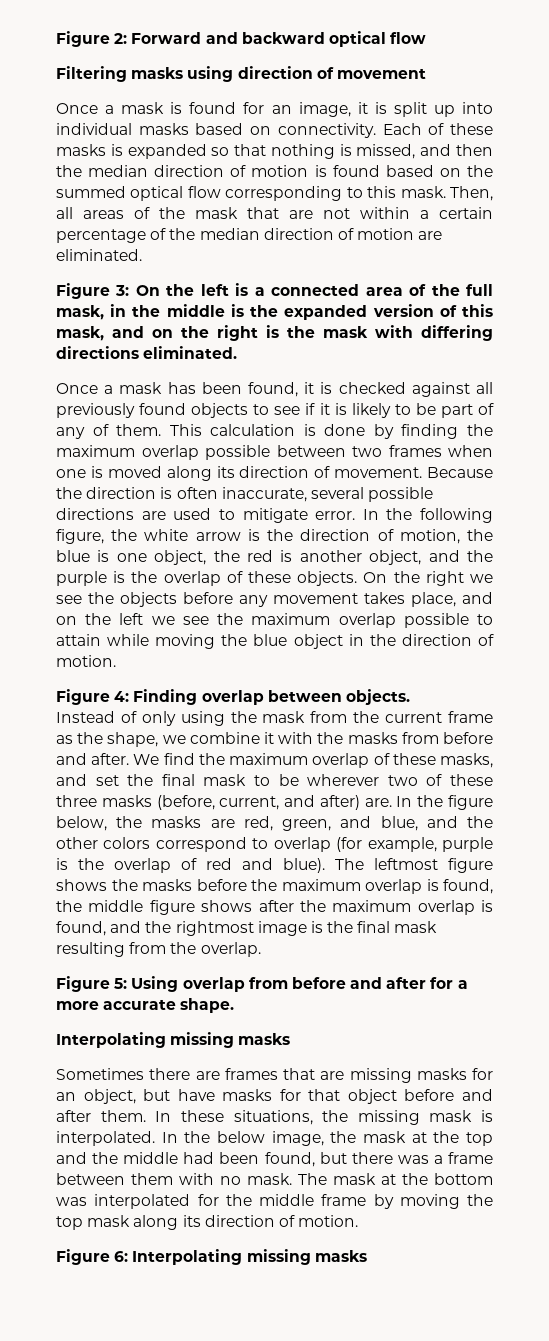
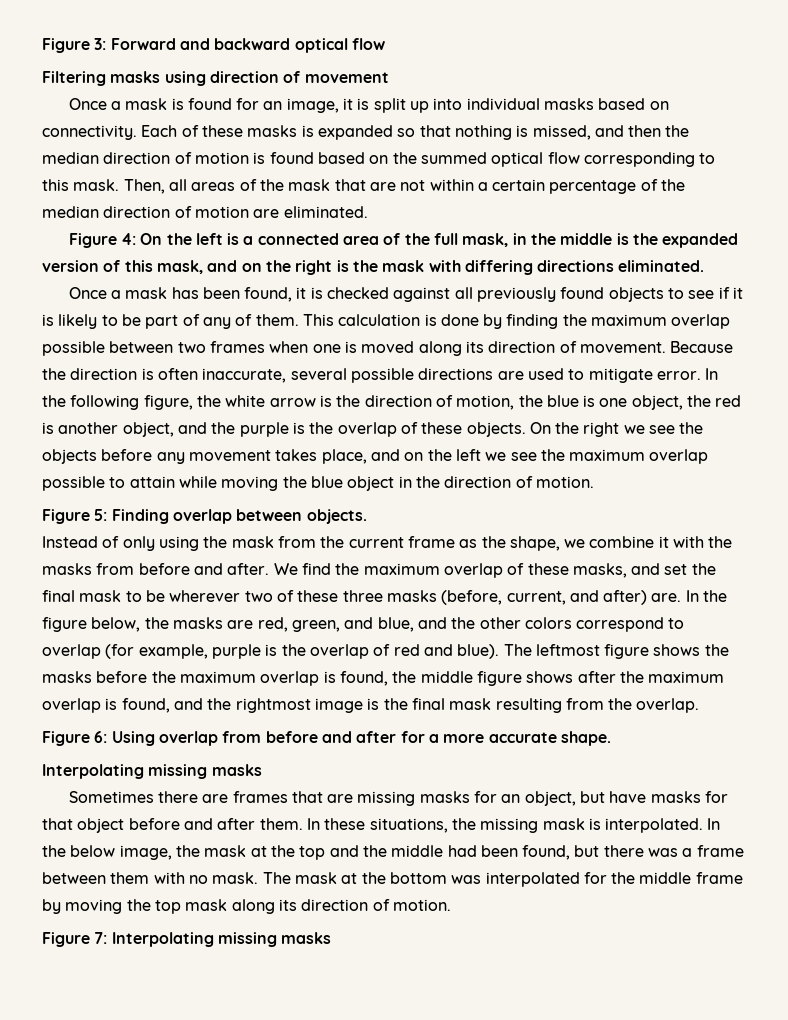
[56,31,128,47] Figure 2: -> [42,38,107,53] Figure 3:
[115,285,130,296] 3: -> [120,233,136,245] 4:
[114,691,130,702] 4: -> [94,509,108,521] 5:
[114,978,128,989] 5: -> [94,731,108,743] 6:
[114,1251,129,1262] 6: -> [94,932,108,944] 7:

